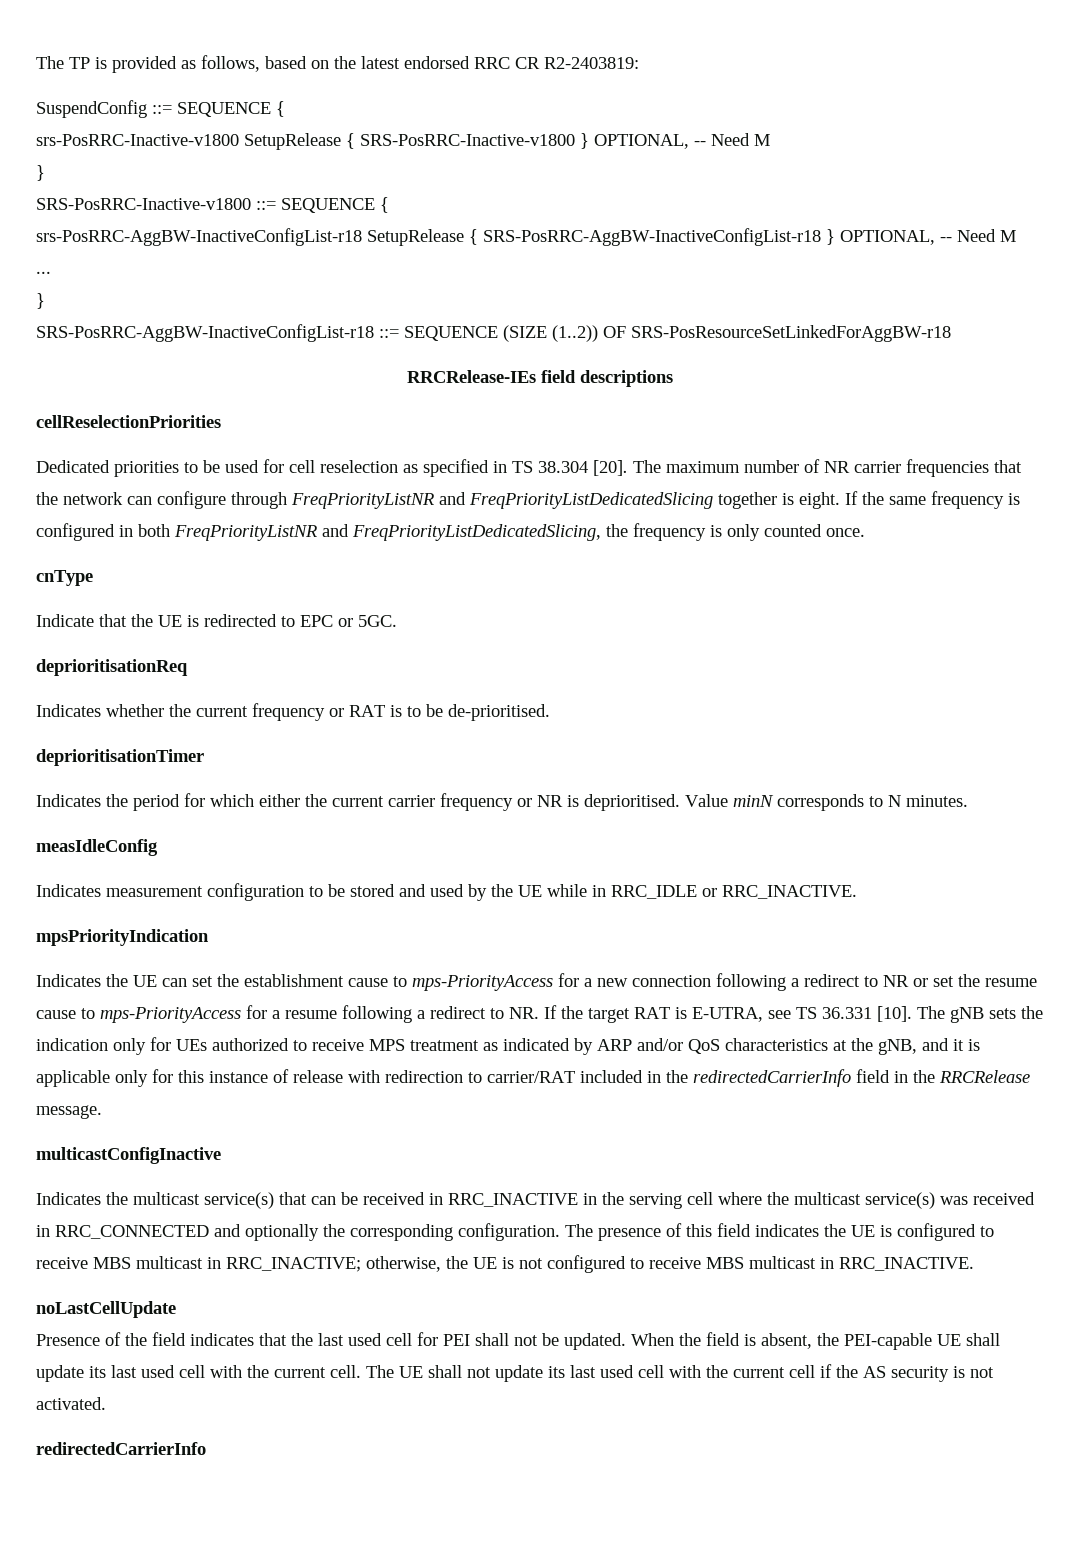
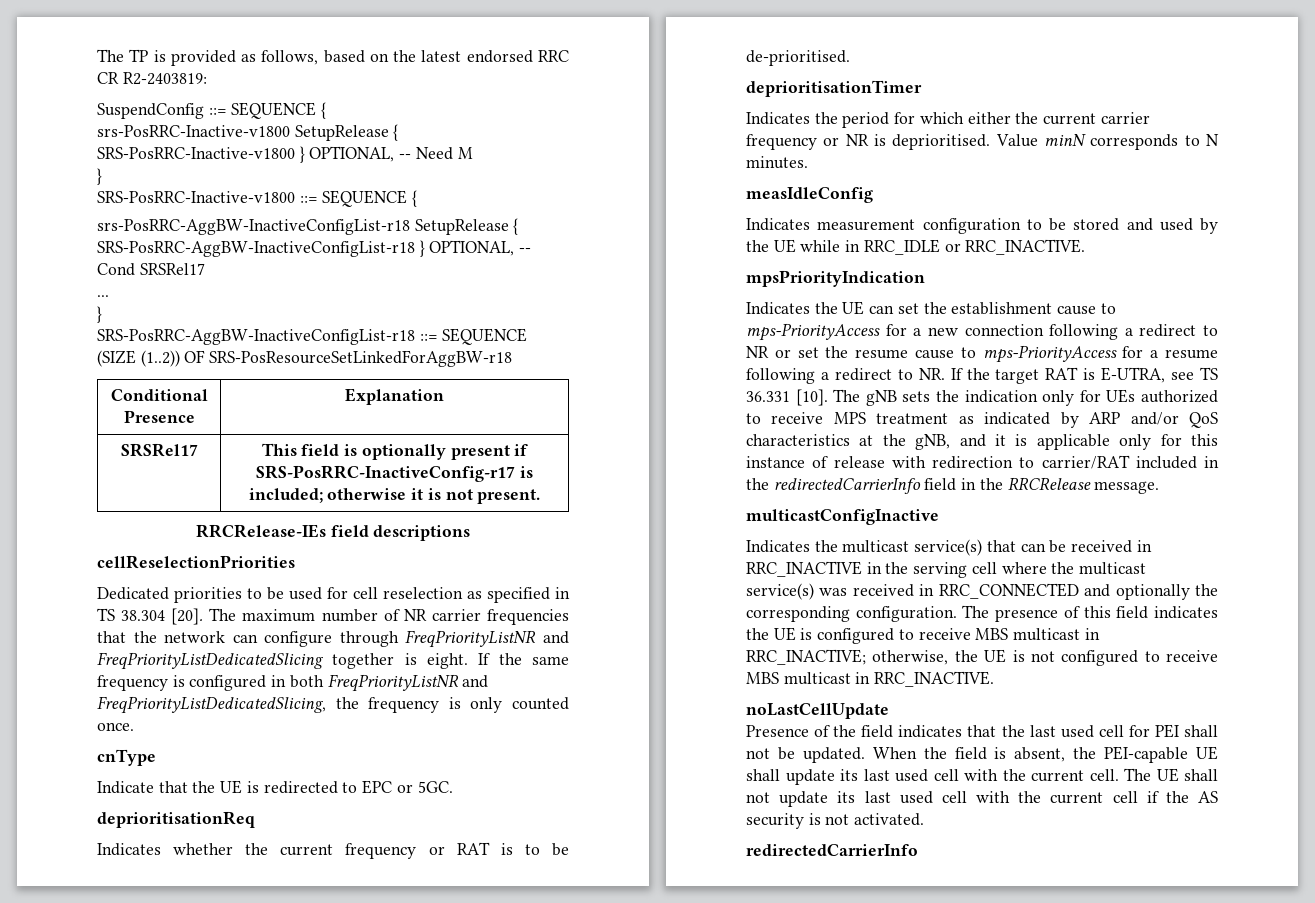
[957,229,1016,242] Need M -> [97,263,205,276] Cond SRSRel17
(951, 333) none -> [110,389,208,401] [123,410,195,423] [345,388,444,405] [120,443,198,457] [261,443,529,460] [256,465,533,482] [248,488,541,504] // Conditional Presence | Explanation // SRSRel17 | This field is optionally present if SRS-PosRRC-InactiveConfig-r17 is included; otherwise it is not present.

